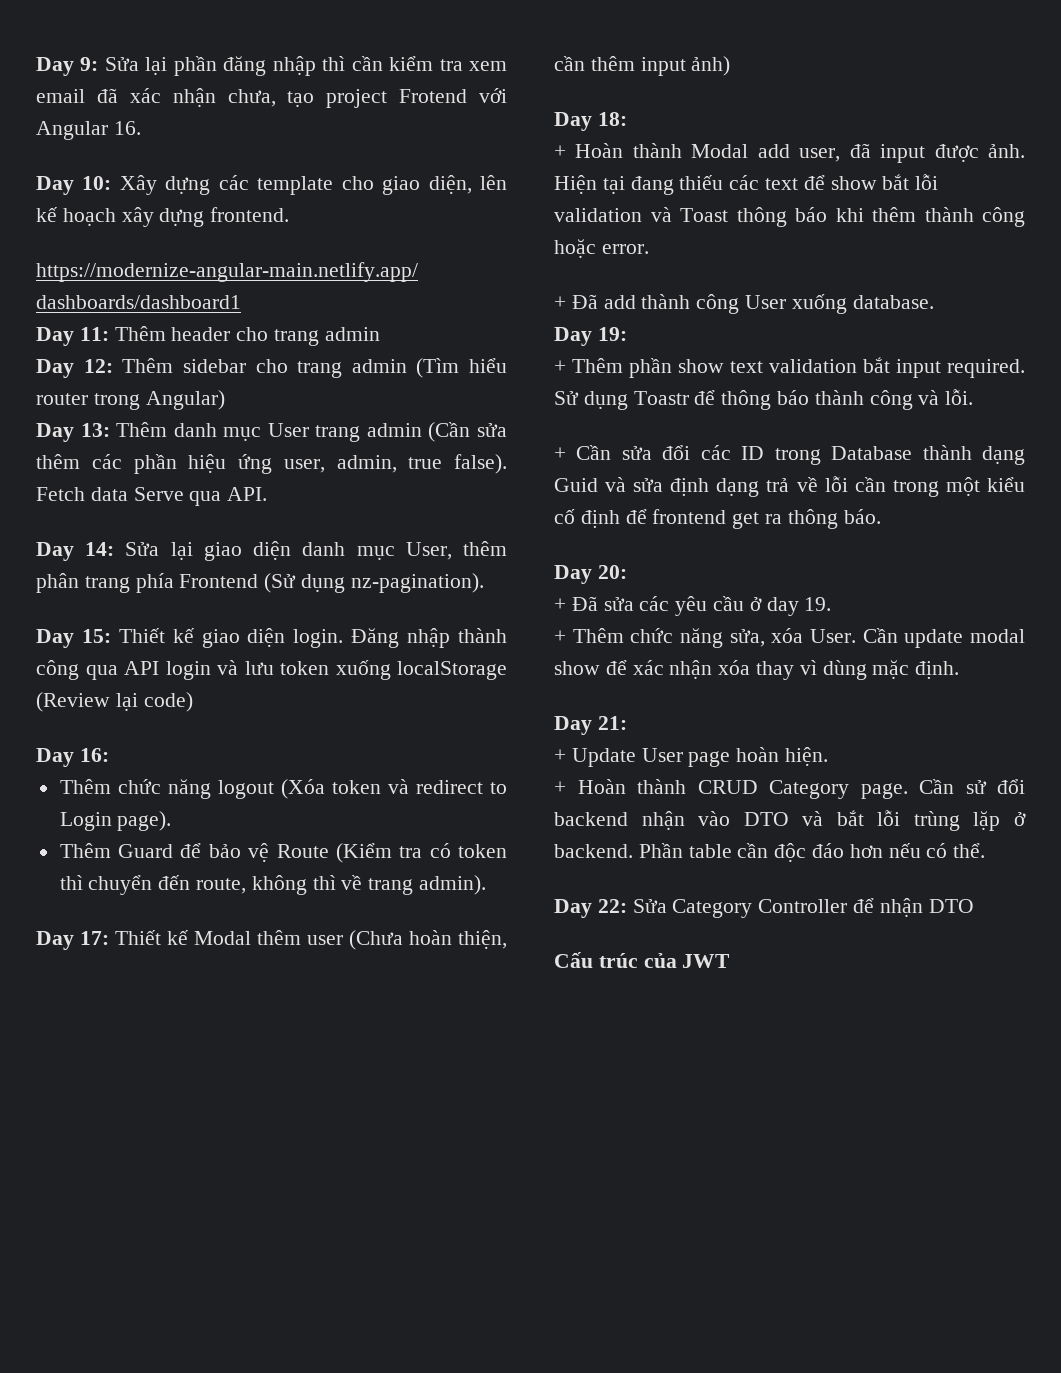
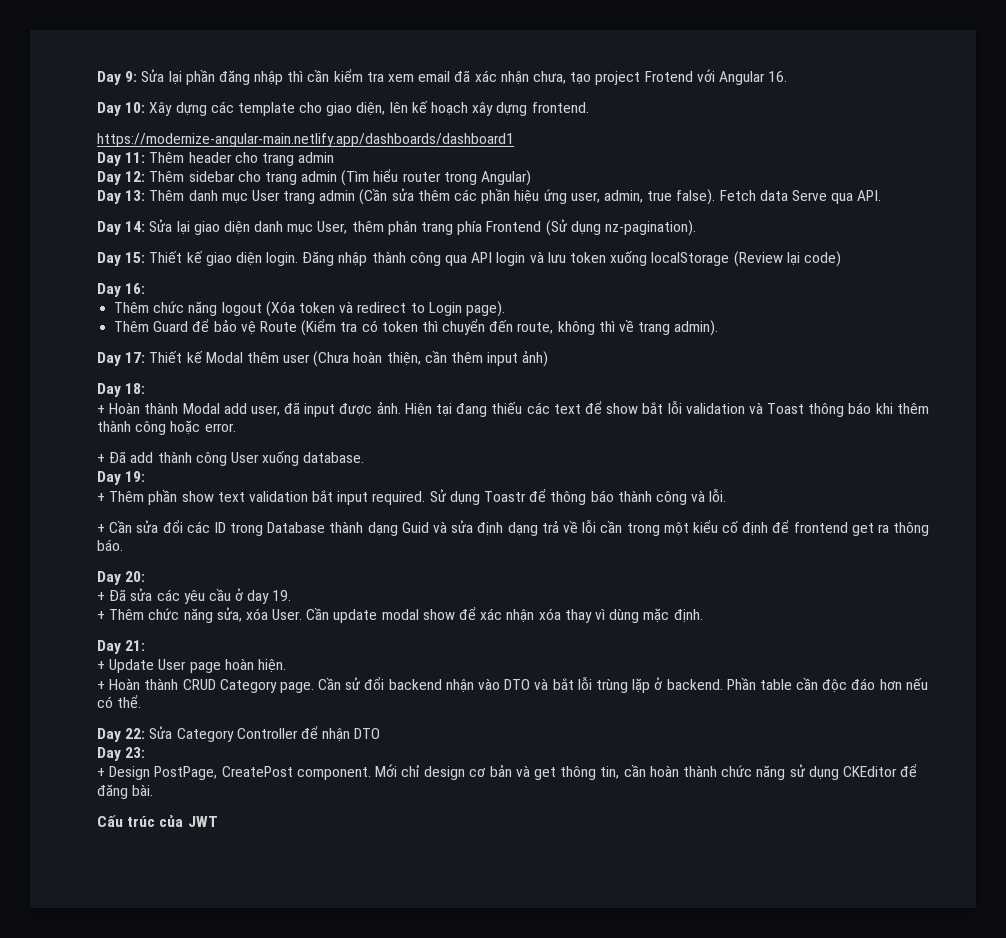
(974, 906) none -> [97,747,146,761] [97,764,918,780] [97,784,154,799] // Day 23: // + Design PostPage, CreatePost component. Mới chỉ design cơ bản và get thông tin, cần hoàn thành chức năng sử dụng CKEditor để đăng bài.

